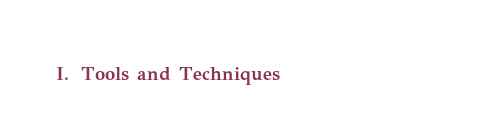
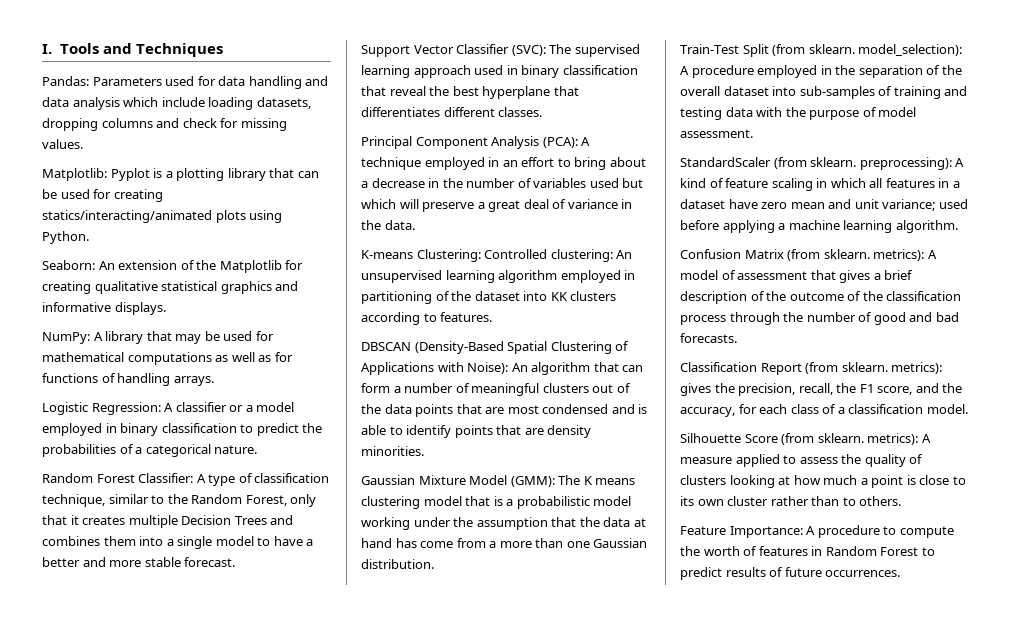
(280, 76) none -> [42,76,329,89] [42,97,311,110] [42,118,287,131] [42,139,83,149] [42,168,319,181] [42,189,163,202] [42,210,283,223] [42,231,89,244] [42,260,304,273] [42,281,299,294] [42,302,166,315] [42,331,274,344] [42,352,293,365] [42,373,214,386] [42,402,295,415] [42,423,323,436] [42,444,258,457] [42,473,330,486] [42,494,317,507] [42,515,294,528] [42,536,314,549] [42,557,236,567] [361,44,640,57] [361,65,638,78] [361,86,579,99] [361,107,543,117] [361,136,591,149] [361,157,646,170] [361,178,644,188] [361,199,633,212] [361,220,415,230] [361,249,633,262] [361,270,636,283] [361,291,617,304] [361,312,493,325] [361,341,630,354] [361,362,644,375] [361,383,631,396] [361,404,648,417] [361,425,592,438] [361,446,424,456] [361,475,636,487] [361,496,632,509] [361,517,646,530] [361,538,648,548] [361,559,434,569] [680,44,963,57] [680,65,962,78] [680,86,968,99] [680,107,917,120] [680,129,753,138] [680,157,965,170] [680,178,960,191] [680,199,968,211] [680,220,958,233] [680,249,937,261] [680,270,914,283] [680,291,962,304] [680,312,959,325] [680,333,737,343] [680,362,943,375] [680,383,963,396] [680,404,968,417] [680,433,931,445] [680,454,924,467] [680,475,966,488] [680,496,902,506] [680,525,954,538] [680,546,935,556] [680,567,901,580] // Pandas: Parameters used for data handling and data analysis which include loading datasets, dropping columns and check for missing values. // Matplotlib: Pyplot is a plotting library that can be used for creating statics/interacting/animated plots using Python. // Seaborn: An extension of the Matplotlib for creating qualitative statistical graphics and informative displays. // NumPy: A library that may be used for mathematical computations as well as for functions of handling arrays. // Logistic Regression: A classifier or a model employed in binary classification to predict the probabilities of a categorical nature. // Random Forest Classifier: A type of classification technique, similar to the Random Forest, only that it creates multiple Decision Trees and combines them into a single model to have a better and more stable forecast. // Support Vector Classifier (SVC): The supervised learning approach used in binary classification that reveal the best hyperplane that differentiates different classes. // Principal Component Analysis (PCA): A technique employed in an effort to bring about a decrease in the number of variables used but which will preserve a great deal of variance in the data. // K-means Clustering: Controlled clustering: An unsupervised learning algorithm employed in partitioning of the dataset into KK clusters according to features. // DBSCAN (Density-Based Spatial Clustering of Applications with Noise): An algorithm that can form a number of meaningful clusters out of the data points that are most condensed and is able to identify points that are density minorities. // Gaussian Mixture Model (GMM): The K means clustering model that is a probabilistic model working under the assumption that the data at hand has come from a more than one Gaussian distribution. // Train-Test Split (from sklearn. model_selection): A procedure employed in the separation of the overall dataset into sub-samples of training and testing data with the purpose of model assessment. // StandardScaler (from sklearn. preprocessing): A kind of feature scaling in which all features in a dataset have zero mean and unit variance; used before applying a machine learning algorithm. // Confusion Matrix (from sklearn. metrics): A model of assessment that gives a brief description of the outcome of the classification process through the number of good and bad forecasts. // Classification Report (from sklearn. metrics): gives the precision, recall, the F1 score, and the accuracy, for each class of a classification model. // Silhouette Score (from sklearn. metrics): A measure applied to assess the quality of clusters looking at how much a point is close to its own cluster rather than to others. // Feature Importance: A procedure to compute the worth of features in Random Forest to predict results of future occurrences.

